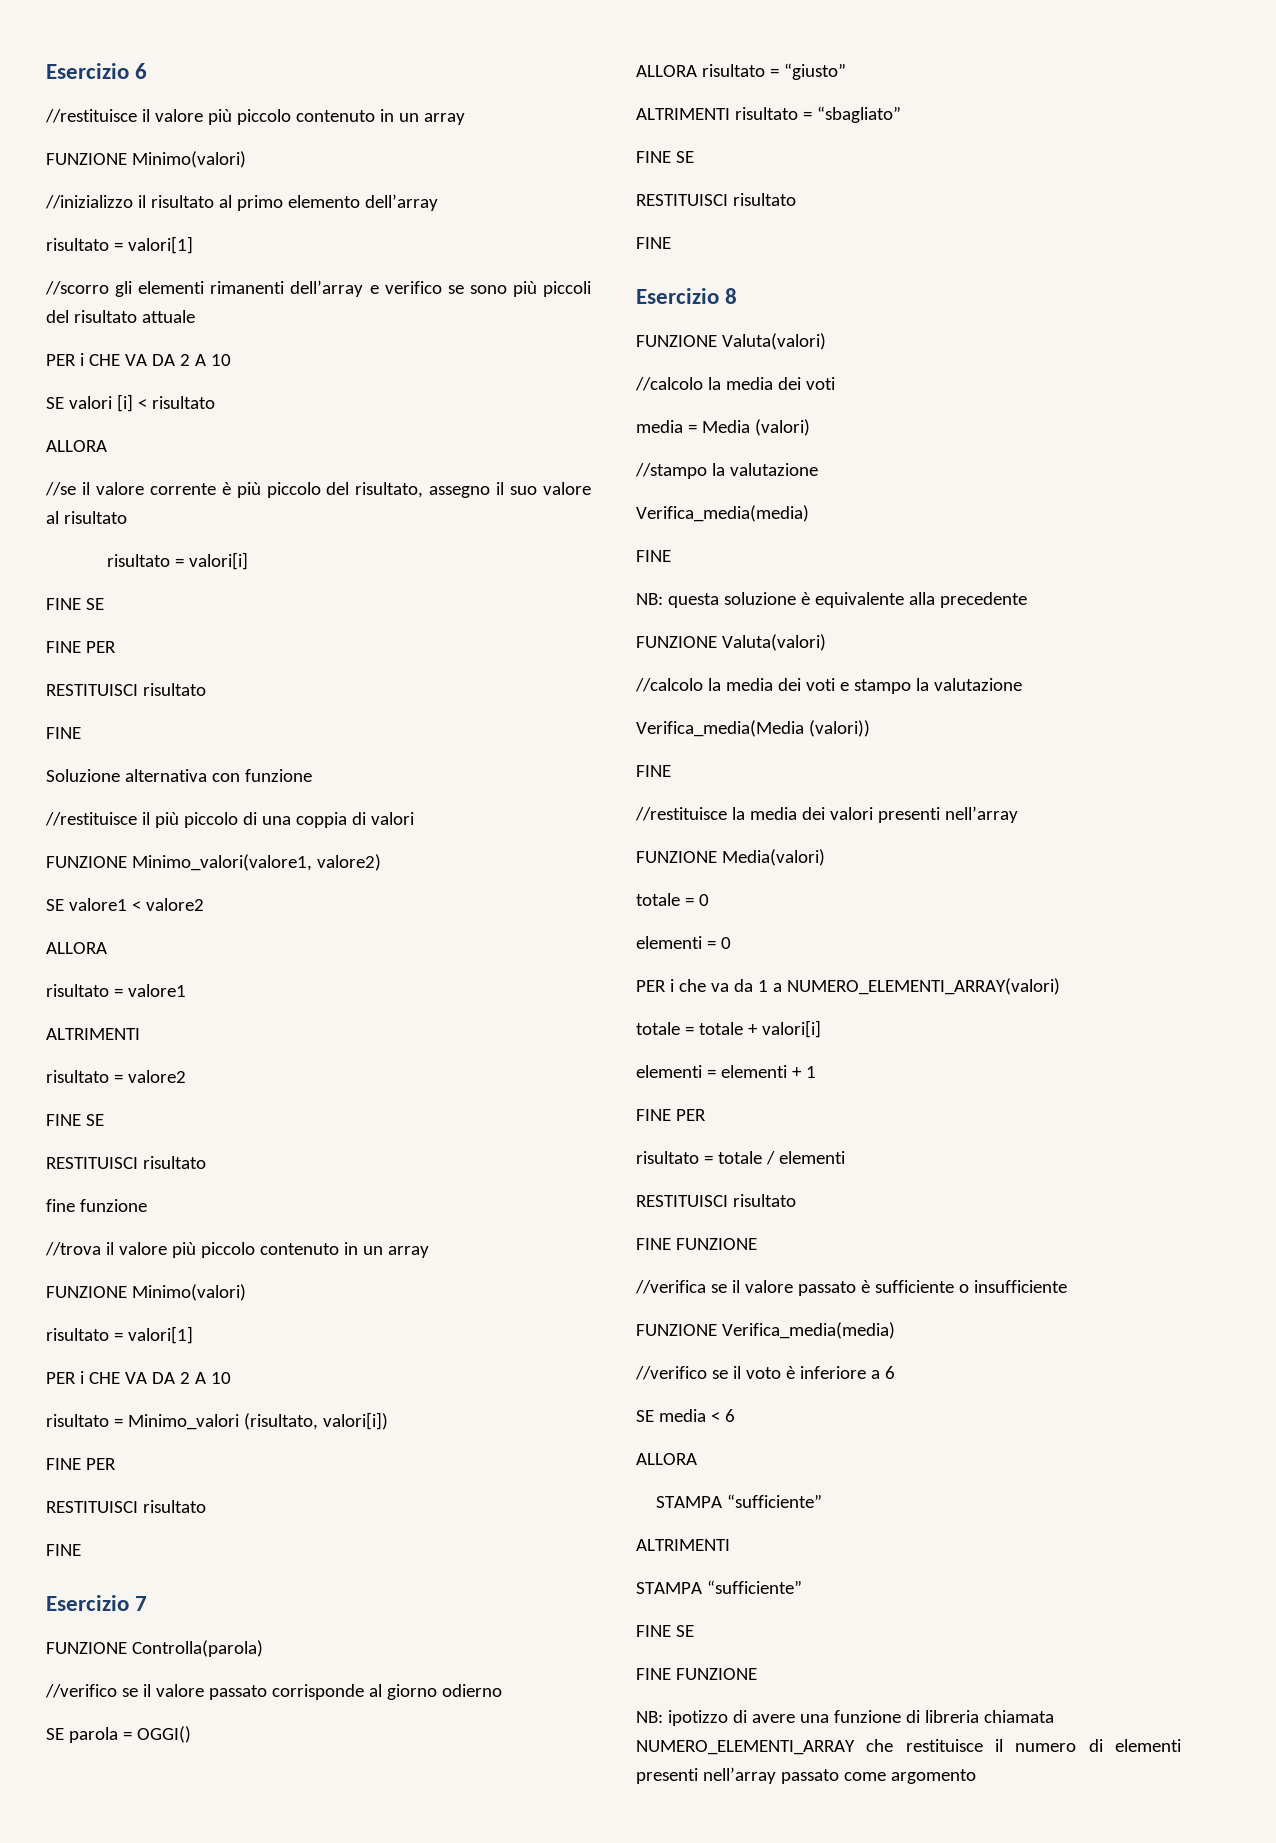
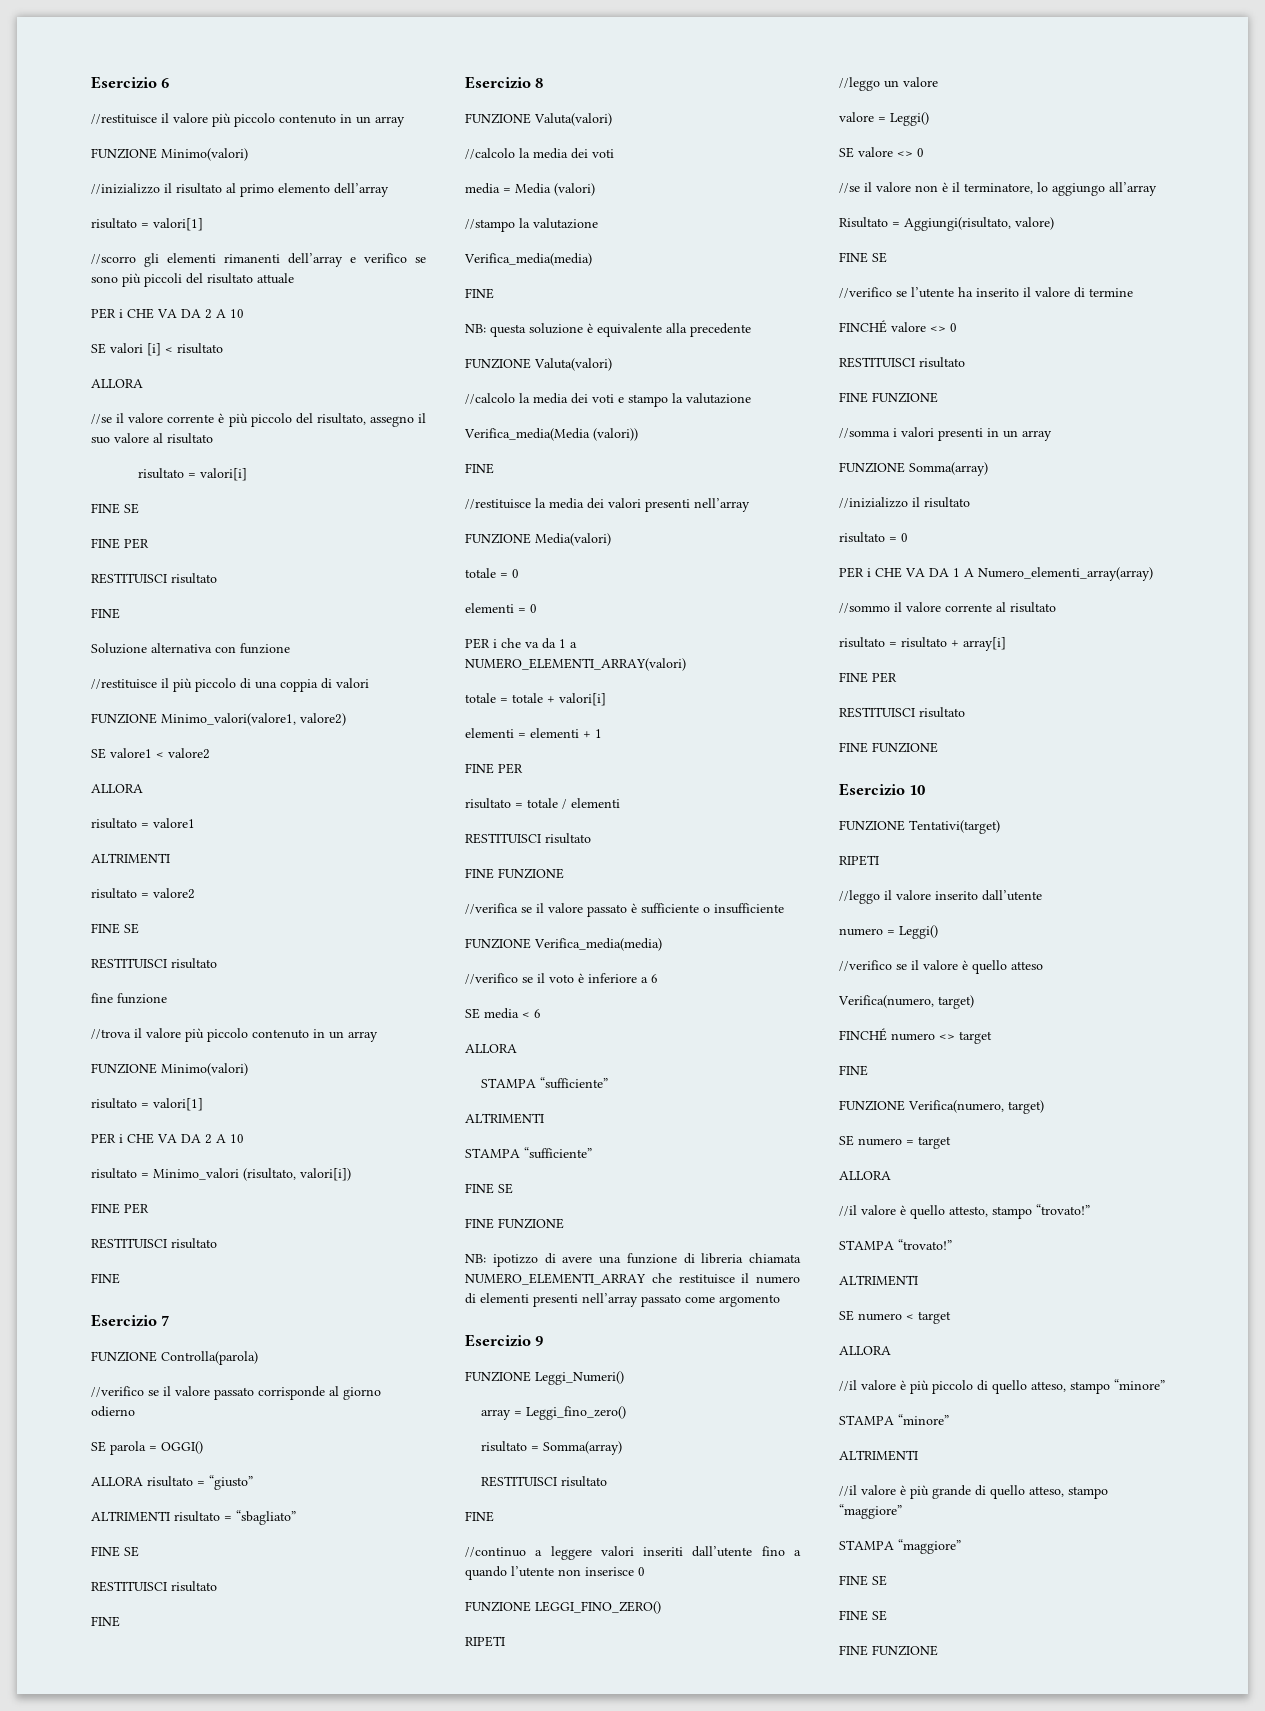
(976, 1776) none -> [465,1334,544,1347] [465,1371,624,1385] [480,1406,626,1420] [480,1441,622,1455] [480,1476,607,1487] [465,1511,494,1522] [465,1546,801,1560] [465,1566,645,1580] [465,1601,661,1614] [465,1636,505,1647] [839,77,938,91] [839,112,929,126] [839,147,924,158] [839,182,1157,196] [839,217,1054,231] [839,252,887,263] [839,287,1133,298] [839,320,957,333] [839,357,965,368] [839,392,938,403] [839,427,1052,441] [839,462,988,476] [839,497,970,508] [839,532,908,543] [839,567,1153,581] [839,602,1056,613] [839,637,1006,651] [839,672,897,683] [839,707,965,718] [839,742,938,753] [839,783,926,796] [839,820,1000,834] [839,855,879,866] [839,890,1042,904] [839,925,938,939] [839,960,1043,974] [838,995,974,1009] [839,1028,992,1044] [839,1065,868,1076] [839,1100,1044,1114] [839,1135,951,1149] [839,1171,891,1180] [839,1204,1090,1219] [839,1239,952,1250] [839,1275,918,1286] [839,1310,951,1324] [839,1346,891,1355] [839,1379,1165,1394] [839,1414,949,1425] [839,1450,918,1461] [839,1485,1108,1499] [839,1504,902,1519] [839,1539,961,1554] [839,1575,887,1586] [839,1610,887,1621] [839,1645,938,1656] // Esercizio 9 // FUNZIONE Leggi_Numeri() // array = Leggi_fino_zero() // risultato = Somma(array) // RESTITUISCI risultato // FINE // //continuo a leggere valori inseriti dall’utente fino a quando l’utente non inserisce 0 // FUNZIONE LEGGI_FINO_ZERO() // RIPETI // //leggo un valore // valore = Leggi() // SE valore <> 0 // //se il valore non è il terminatore, lo aggiungo all’array // Risultato = Aggiungi(risultato, valore) // FINE SE // //verifico se l’utente ha inserito il valore di termine // FINCHÉ valore <> 0 // RESTITUISCI risultato // FINE FUNZIONE // //somma i valori presenti in un array // FUNZIONE Somma(array) // //inizializzo il risultato // risultato = 0 // PER i CHE VA DA 1 A Numero_elementi_array(array) // //sommo il valore corrente al risultato // risultato = risultato + array[i] // FINE PER // RESTITUISCI risultato // FINE FUNZIONE // Esercizio 10 // FUNZIONE Tentativi(target) // RIPETI // //leggo il valore inserito dall’utente // numero = Leggi() // //verifico se il valore è quello atteso // Verifica(numero, target) // FINCHÉ numero <> target // FINE // FUNZIONE Verifica(numero, target) // SE numero = target // ALLORA // //il valore è quello attesto, stampo “trovato!” // STAMPA “trovato!” // ALTRIMENTI // SE numero < target // ALLORA // //il valore è più piccolo di quello atteso, stampo “minore” // STAMPA “minore” // ALTRIMENTI // //il valore è più grande di quello atteso, stampo “maggiore” // STAMPA “maggiore” // FINE SE // FINE SE // FINE FUNZIONE

